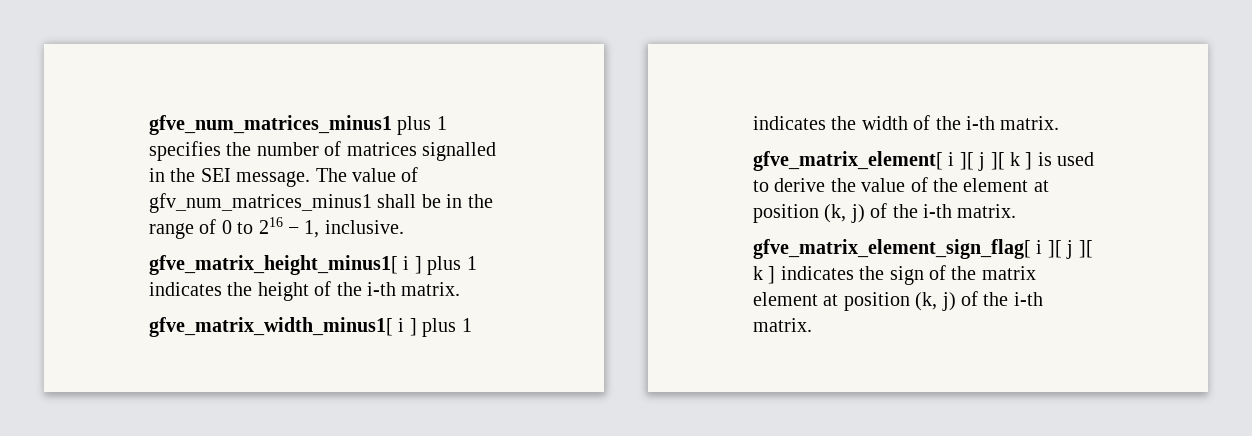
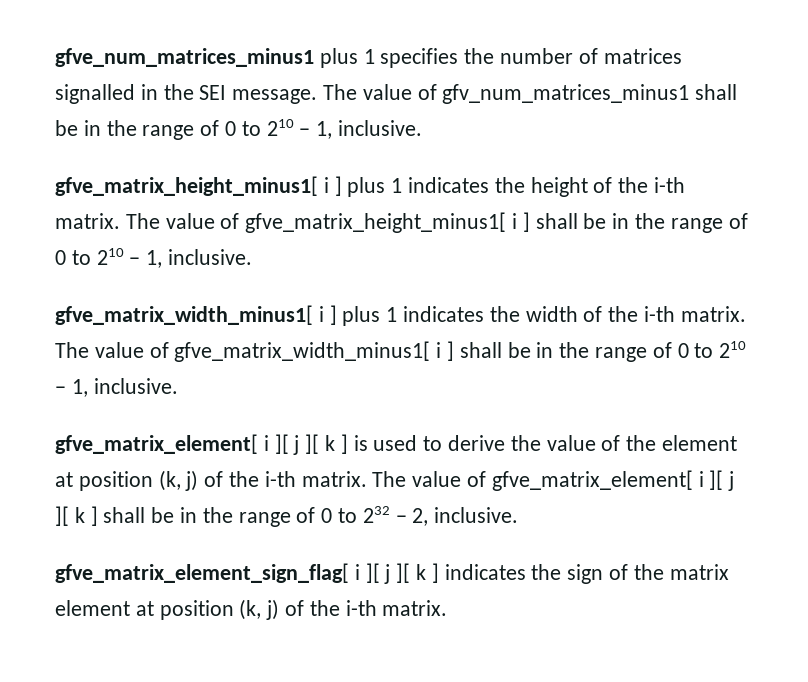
[258,217,283,234] 216 -> [266,119,294,136] 210
(461, 289) none -> [125,212,748,233] [55,248,253,268] The value of gfve_matrix_height_minus1[ i ] shall be in the range of 0 to 210 − 1, inclusive.
(1060, 123) none -> [55,341,747,362] [55,378,178,397] The value of gfve_matrix_width_minus1[ i ] shall be in the range of 0 to 210 − 1, inclusive.
(1017, 211) none -> [372,470,735,491] [55,506,519,527] The value of gfve_matrix_element[ i ][ j ][ k ] shall be in the range of 0 to 232 − 2, inclusive.

